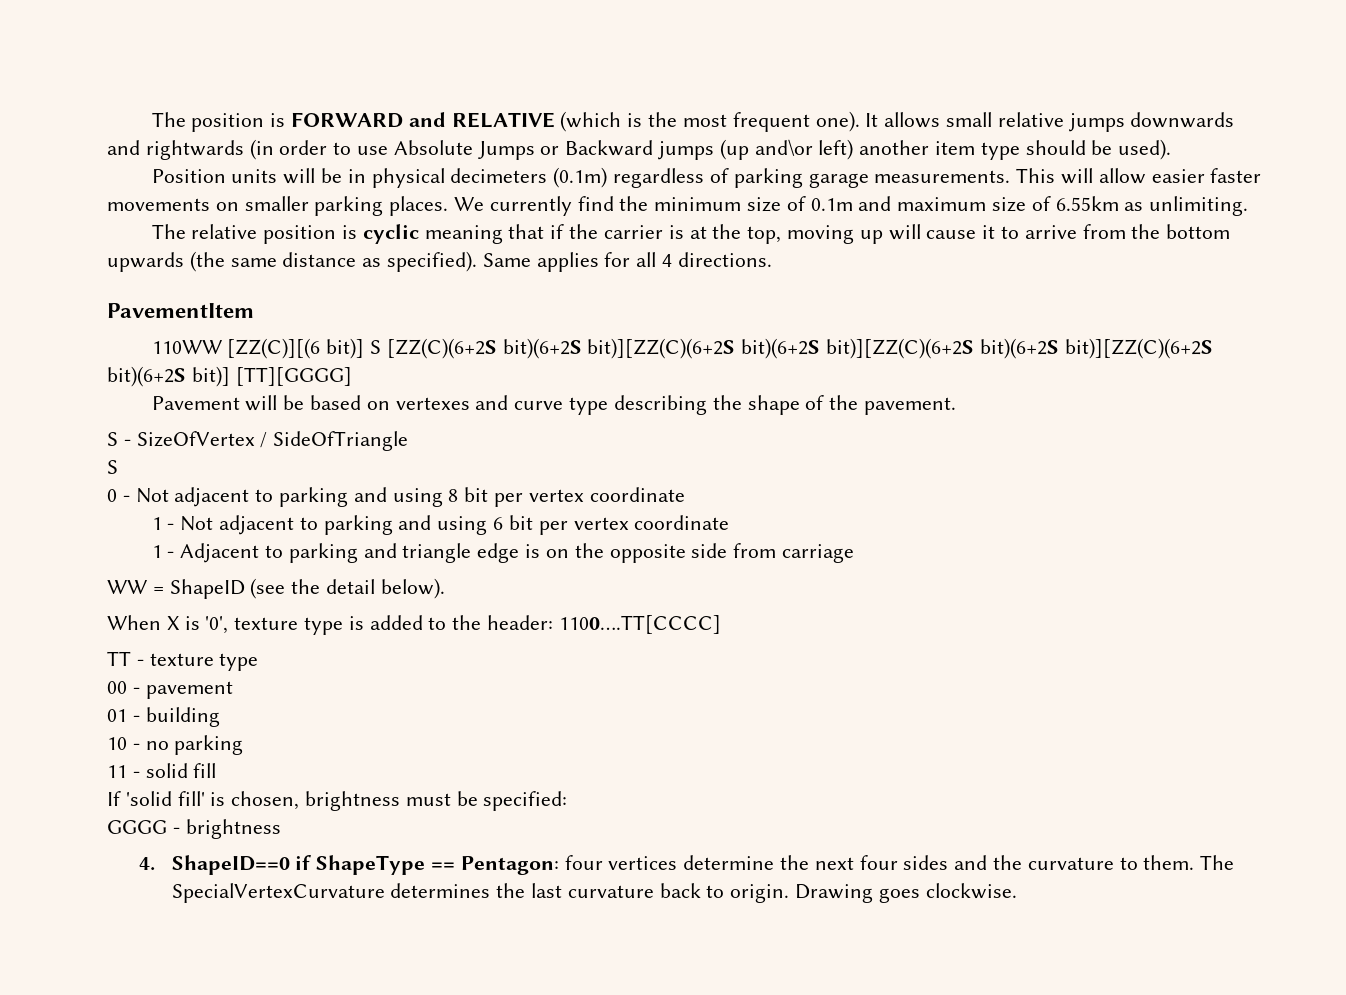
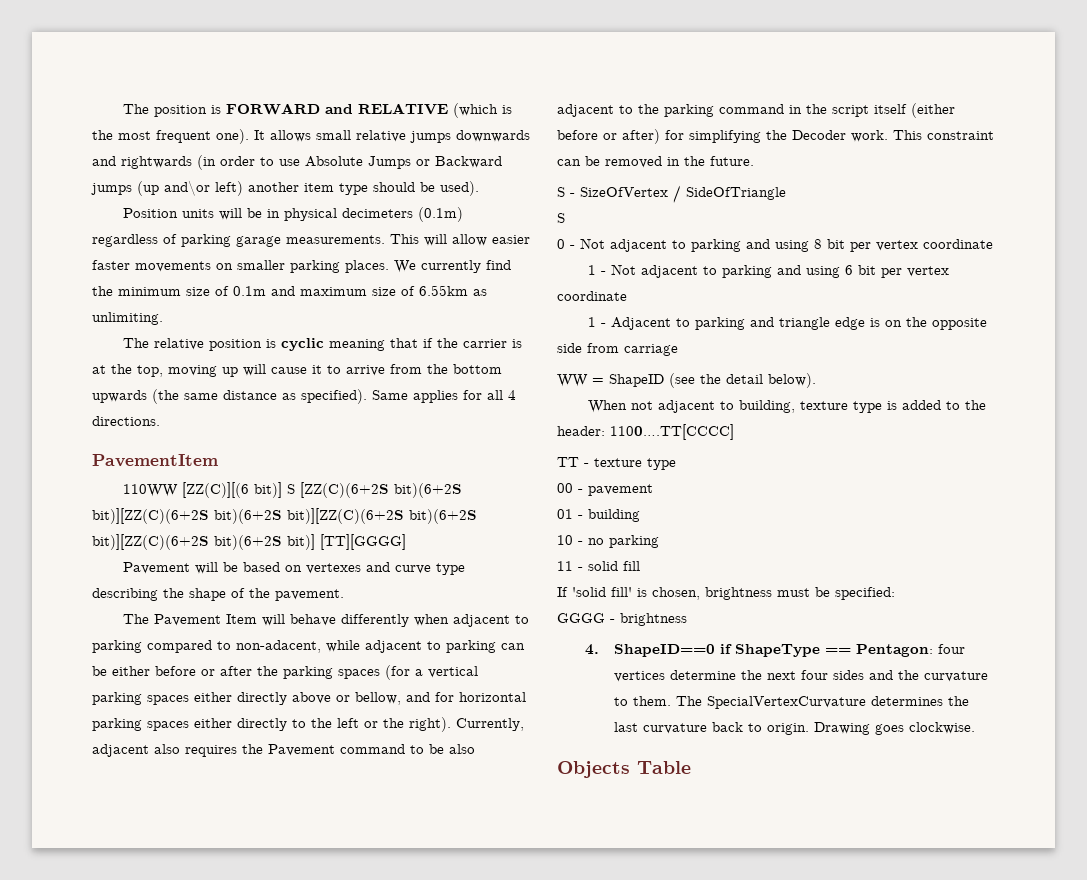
(956, 406) none -> [123,614,530,627] [92,640,525,653] [92,665,478,680] [92,692,526,705] [92,717,524,732] [92,744,475,757] [557,103,955,118] [557,129,994,144] [557,156,754,168] // The Pavement Item will behave differently when adjacent to parking compared to non-adacent, while adjacent to parking can be either before or after the parking spaces (for a vertical parking spaces either directly above or bellow, and for horizontal parking spaces either directly to the left or the right). Currently, adjacent also requires the Pavement command to be also adjacent to the parking command in the script itself (either before or after) for simplifying the Decoder work. This constraint can be removed in the future.
[166,616,229,634] X is '0', -> [631,400,796,413] not adjacent to building,
(1017, 891) none -> [557,761,691,778] // Objects Table

